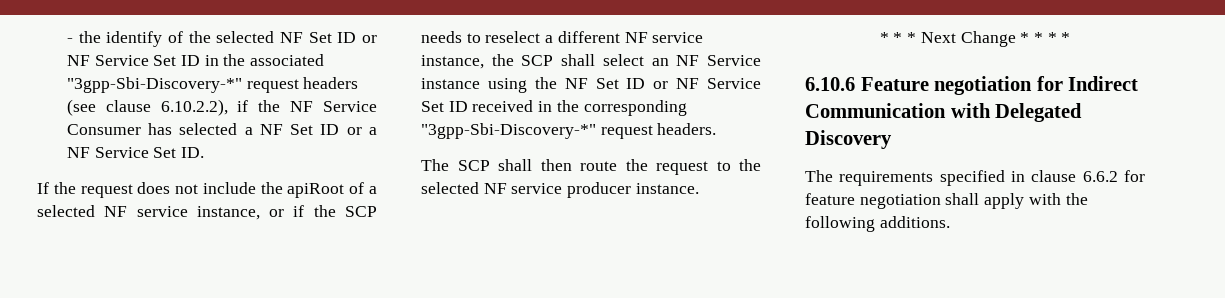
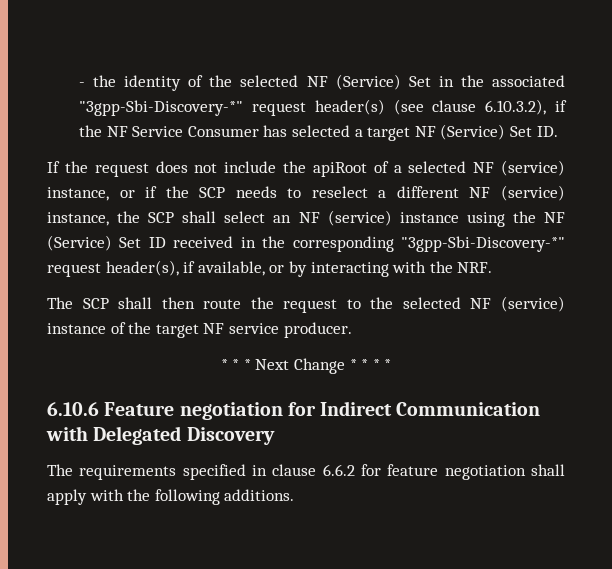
[106,31,163,47] identify -> [124,75,182,91] identity
[308,32,378,43] [66,55,201,66] Set ID or NF Service Set ID -> [335,74,431,90] (Service) Set
[303,77,359,89] headers -> [314,99,385,115] header(s)
[160,99,228,116] 6.10.2.2), -> [485,99,547,115] 6.10.3.2),
[259,124,377,135] [66,147,149,158] NF Set ID or a NF Service -> [367,124,506,141] target NF (Service)
[136,206,188,217] service -> [500,160,565,176] (service)
[652,32,704,43] service -> [501,185,565,201] (service)
[707,55,761,66] Service -> [327,210,392,226] (service)
[595,78,761,89] Set ID or NF Service -> [47,235,112,251] (Service)
[657,123,717,135] headers. -> [105,260,493,277] header(s), if available, or by interacting with the NRF.
[511,182,699,198] service producer instance. -> [501,296,565,312] [47,322,352,338] (service) instance of the target NF service producer.

